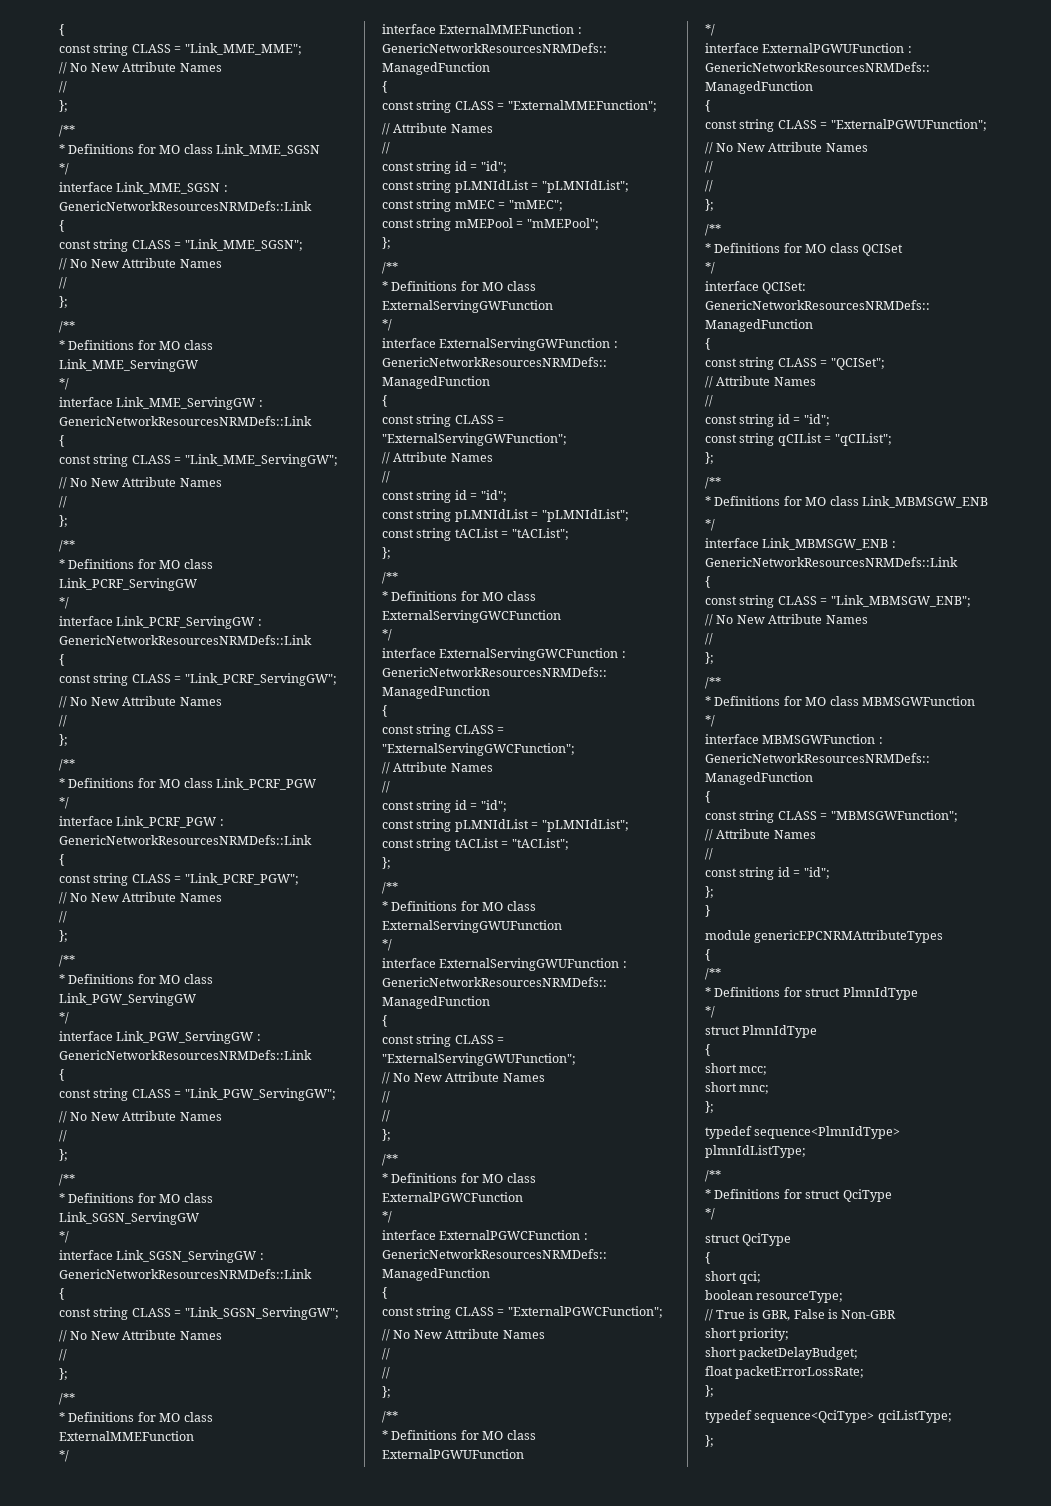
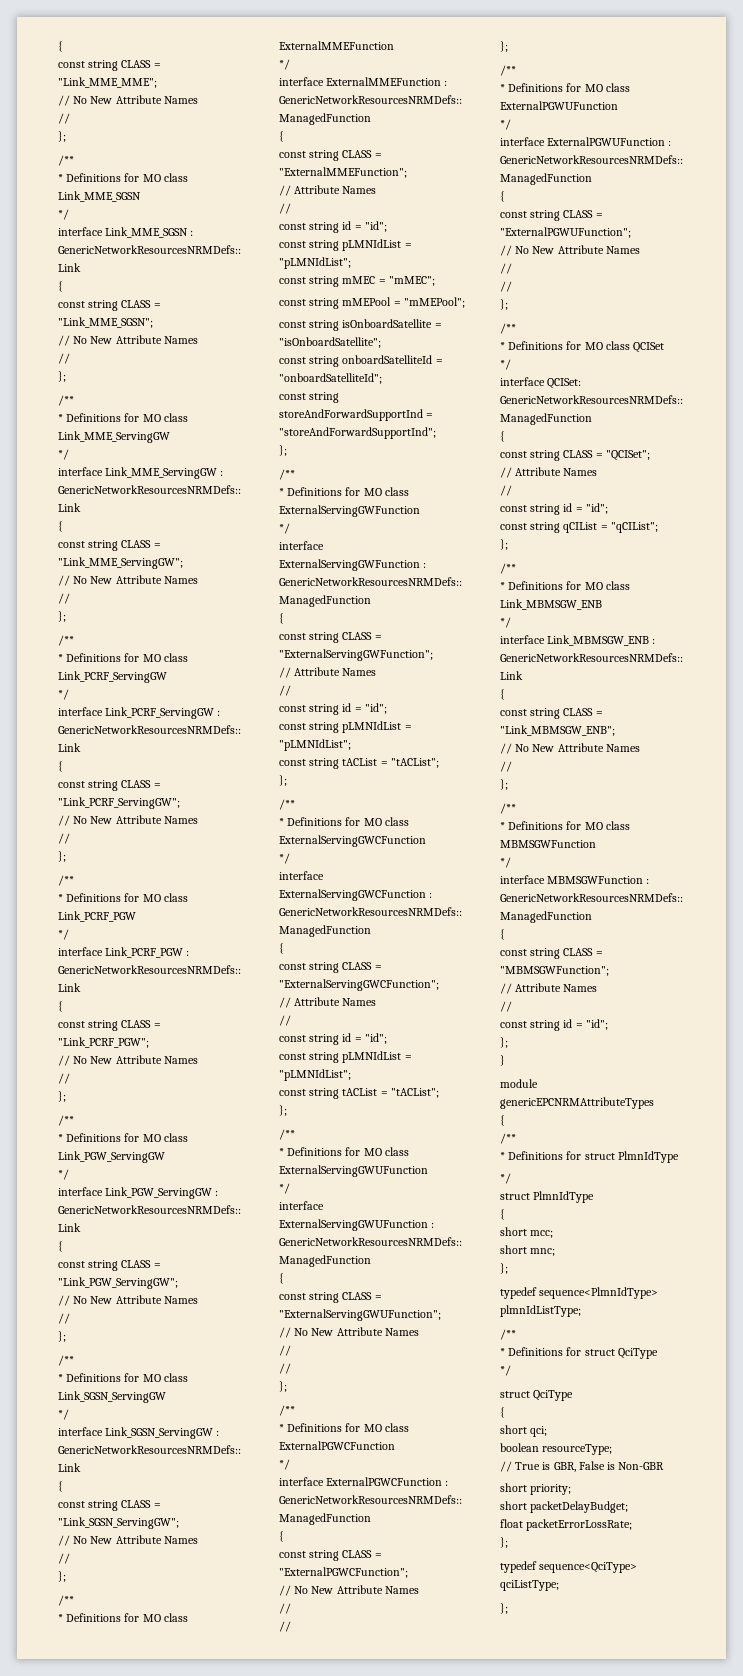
(599, 224) none -> [279,319,442,331] [279,337,381,348] [279,355,443,367] [279,373,382,384] [279,392,340,403] [279,409,434,421] [279,427,436,439] // const string isOnboardSatellite = "isOnboardSatellite"; // const string onboardSatelliteId = "onboardSatelliteId"; // const string storeAndForwardSupportInd = "storeAndForwardSupportInd";

